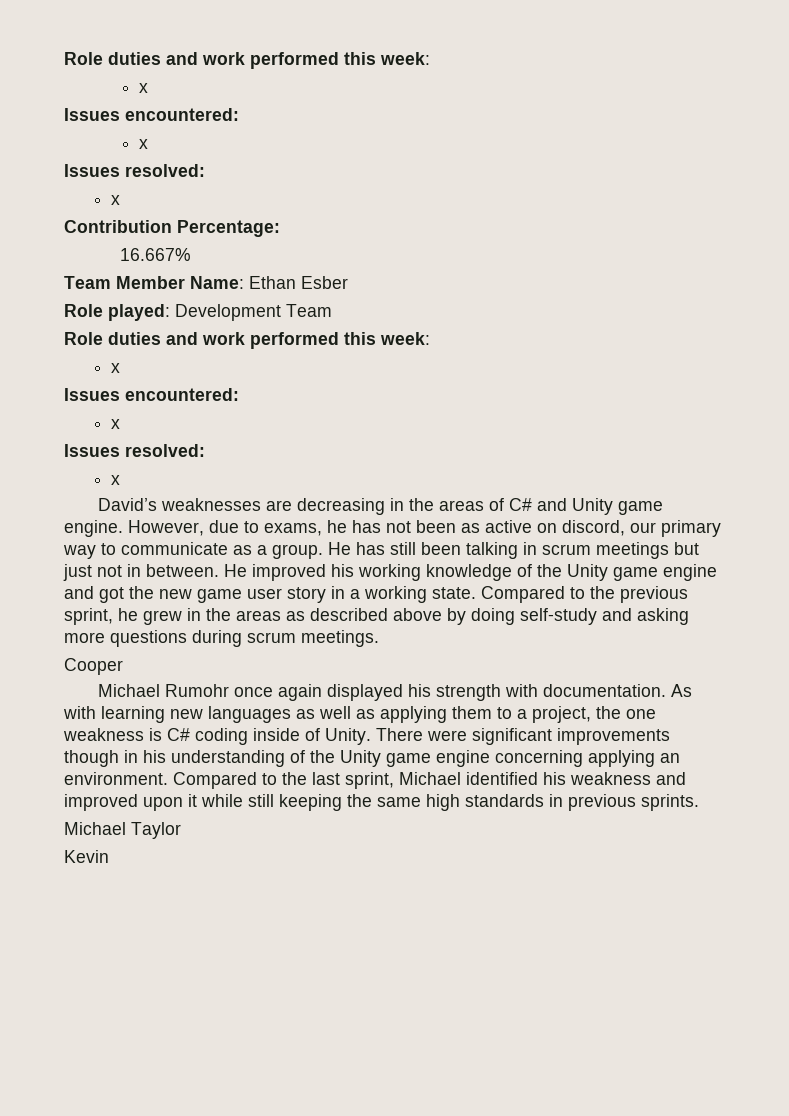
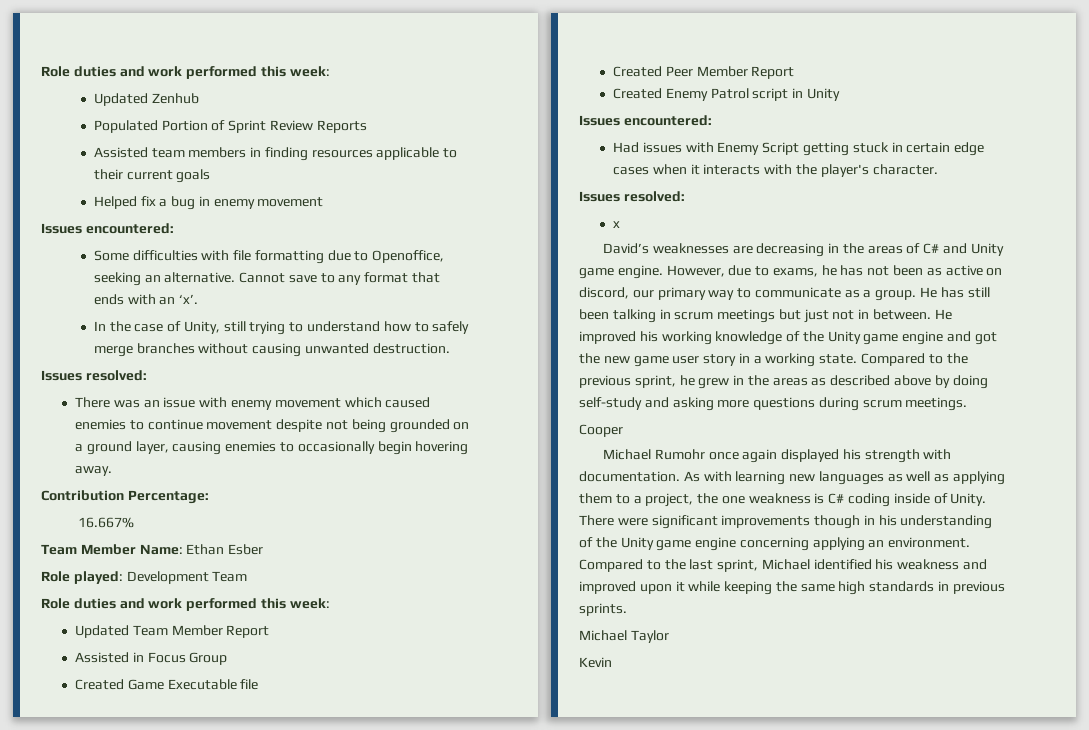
[64,52,430,69] [138,83,148,93] [64,108,239,121] [138,139,148,149] [64,164,205,177] [111,195,121,205] Role duties and work performed this week: // x // Issues encountered: // x // Issues resolved: // x -> [41,66,330,79] [93,93,199,106] [93,120,367,133] [93,147,458,161] [93,169,211,183] [93,196,324,210] [41,223,174,234] [93,250,445,264] [93,272,440,286] [93,294,199,305] [93,321,470,335] [93,343,450,357] [41,370,147,381] [75,397,431,410] [75,419,470,433] [75,441,469,455] [75,466,113,476] Role duties and work performed this week: // Updated Zenhub // Populated Portion of Sprint Review Reports // Assisted team members in finding resources applicable to their current goals // Helped fix a bug in enemy movement // Issues encountered: // Some difficulties with file formatting due to Openoffice, seeking an alternative. Cannot save to any format that ends with an ‘x’. // In the case of Unity, still trying to understand how to safely merge branches without causing unwanted destruction. // Issues resolved: // There was an issue with enemy movement which caused enemies to continue movement despite not being grounded on a ground layer, causing enemies to occasionally begin hovering away.
[111,363,121,373] [64,388,239,401] [111,419,121,429] x // Issues encountered: // x -> [75,625,270,638] [75,652,228,665] [75,679,259,690] [613,66,795,79] [613,88,840,101] [579,115,712,126] [613,142,985,156] [613,164,938,177] Updated Team Member Report // Assisted in Focus Group // Created Game Executable file // Created Peer Member Report // Created Enemy Patrol script in Unity // Issues encountered: // Had issues with Enemy Script getting stuck in certain edge cases when it interacts with the player's character.
[248,794,274,807] still -> (721, 586) none

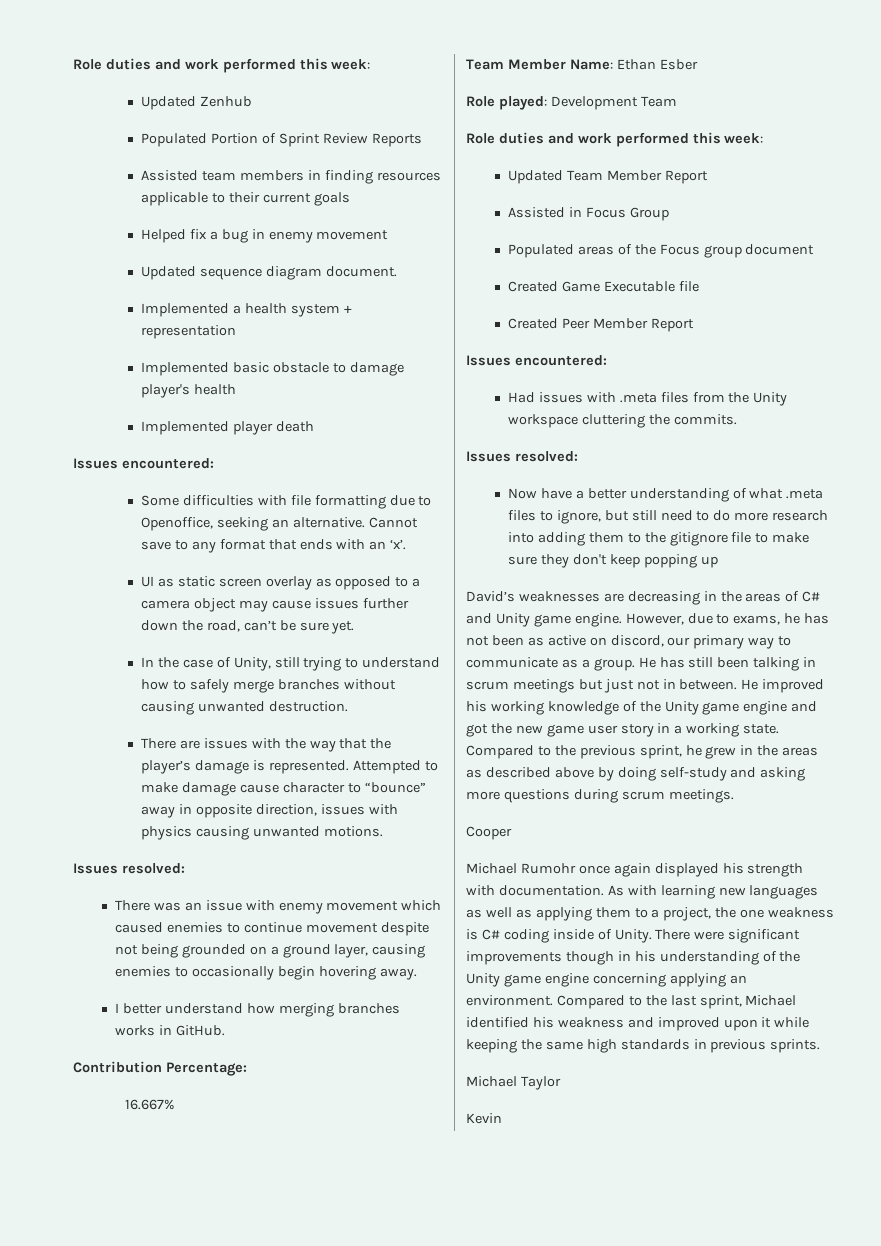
(324, 202) none -> [140,266,397,280] [140,303,352,317] [140,325,236,339] [140,362,404,376] [140,384,236,398] [140,421,314,435] // Updated sequence diagram document. // Implemented a health system + representation // Implemented basic obstacle to damage player's health // Implemented player death
(199, 299) none -> [140,576,421,590] [140,598,409,612] [140,620,355,634] // UI as static screen overlay as opposed to a camera object may cause issues further down the road, can’t be sure yet.
(450, 348) none -> [140,738,392,752] [140,760,438,774] [140,782,426,796] [140,804,398,818] [140,826,383,840] // There are issues with the way that the player’s damage is represented. Attempted to make damage cause character to “bounce” away in opposite direction, issues with physics causing unwanted motions.
(113, 471) none -> [114,1003,400,1017] [114,1025,225,1036] // I better understand how merging branches works in GitHub.
(228, 658) none -> [507,244,815,258] // Populated areas of the Focus group document
[613,88,840,101] // Created Enemy Patrol script in Unity -> (694, 325) none
[717,142,985,156] [613,164,938,177] [579,191,685,202] [613,221,621,228] Enemy Script getting stuck in certain edge cases when it interacts with the player's character. // Issues resolved: // x -> [619,392,788,406] [507,414,737,428] [466,451,578,462] [507,488,824,502] [507,510,829,524] [507,532,810,546] [507,554,718,568] .meta files from the Unity workspace cluttering the commits. // Issues resolved: // Now have a better understanding of what .meta files to ignore, but still need to do more research into adding them to the gitignore file to make sure they don't keep popping up

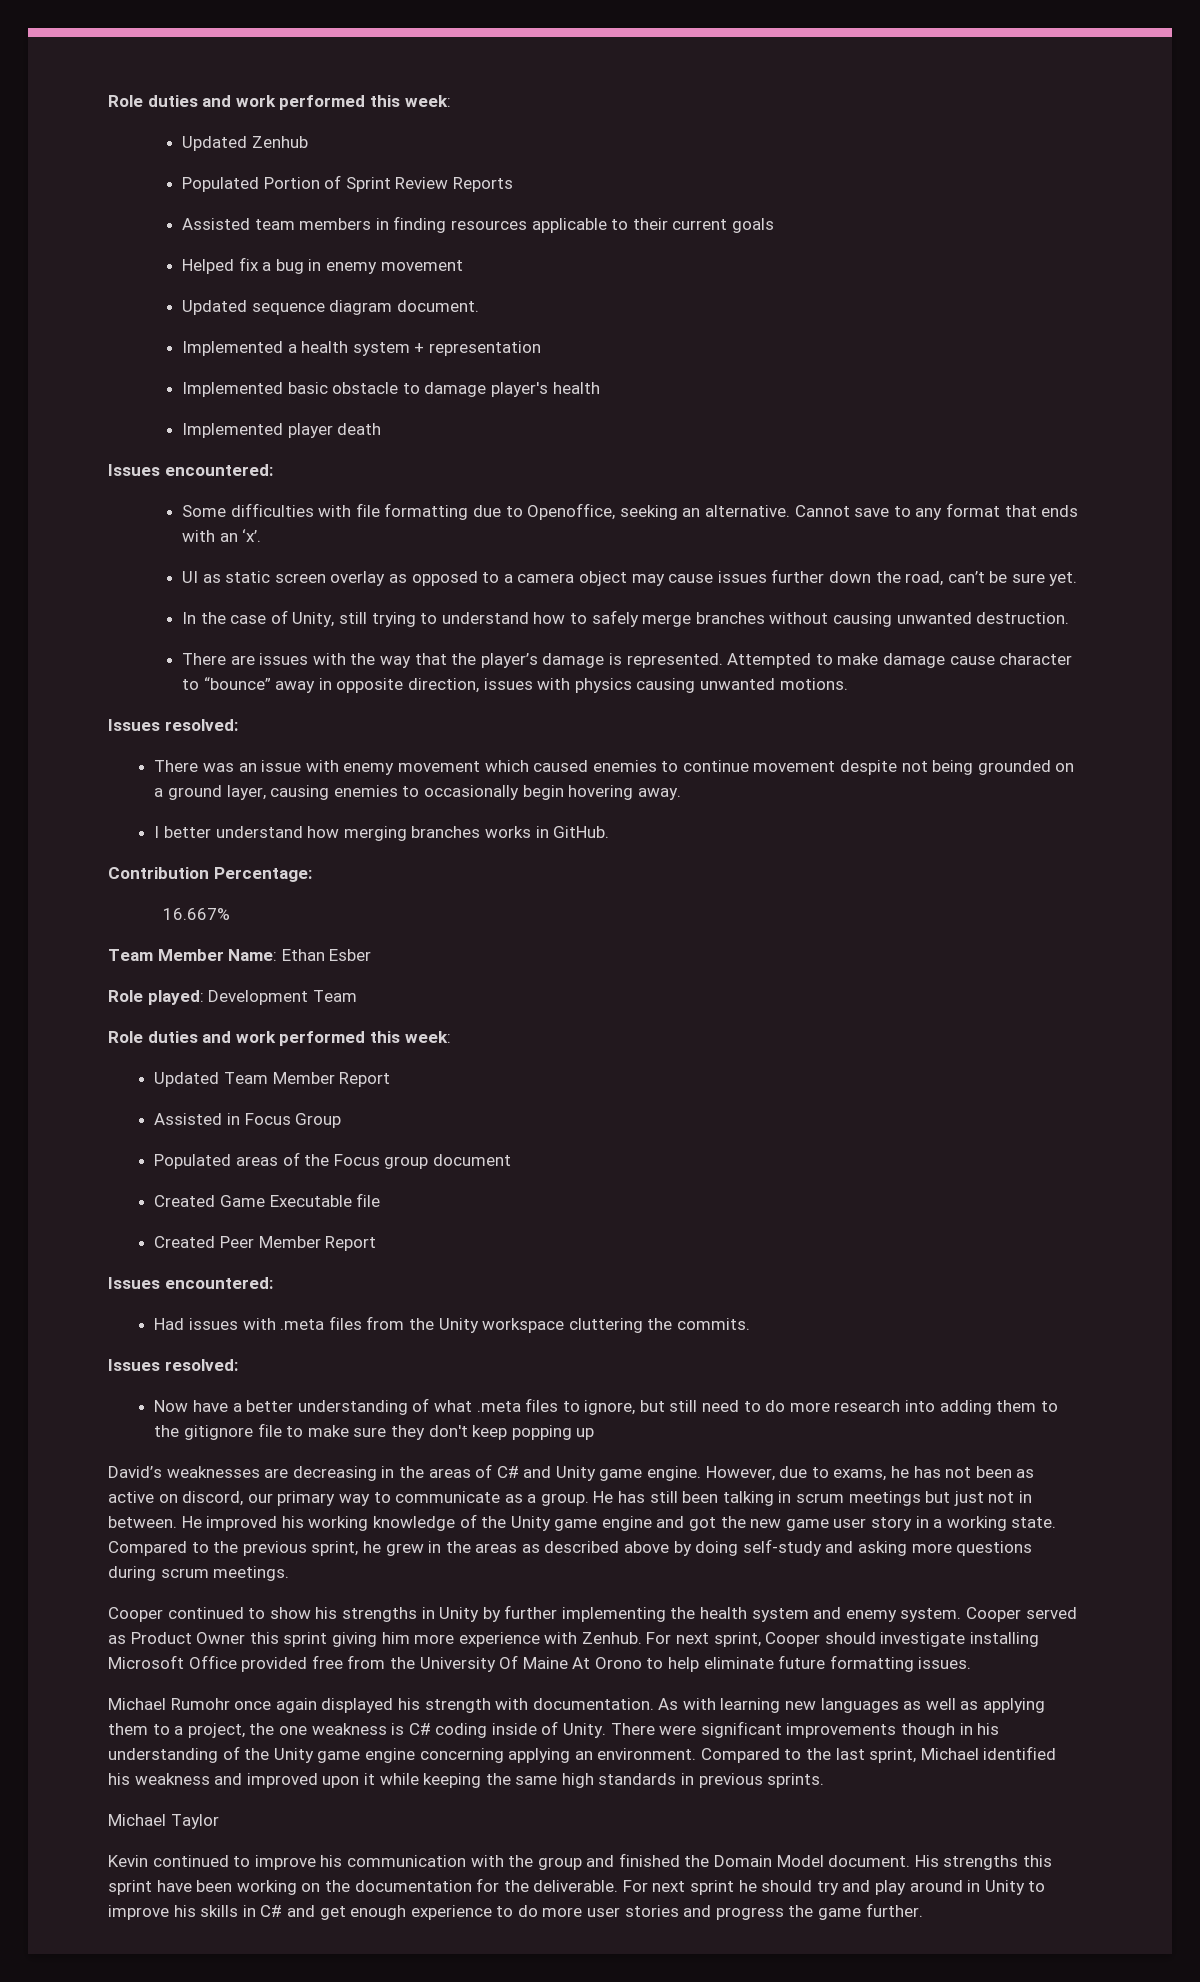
(512, 833) none -> [167,1605,1077,1622] [108,1632,1040,1647] [108,1655,972,1672] continued to show his strengths in Unity by further implementing the health system and enemy system. Cooper served as Product Owner this sprint giving him more experience with Zenhub. For next sprint, Cooper should investigate installing Microsoft Office provided free from the University Of Maine At Orono to help eliminate future formatting issues.
(502, 1118) none -> [152,1853,1053,1870] [108,1878,1046,1895] [108,1903,923,1920] continued to improve his communication with the group and finished the Domain Model document. His strengths this sprint have been working on the documentation for the deliverable. For next sprint he should try and play around in Unity to improve his skills in C# and get enough experience to do more user stories and progress the game further.

